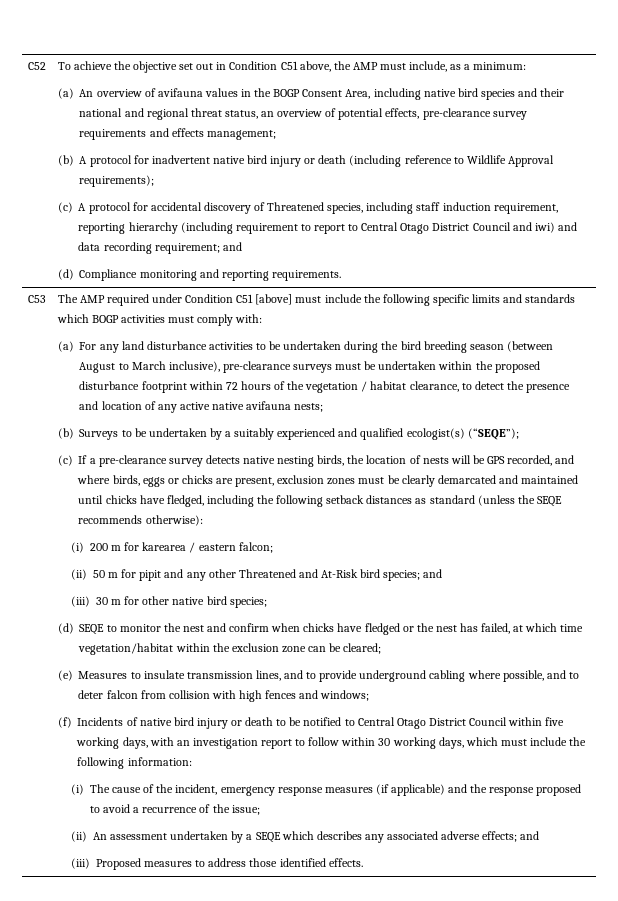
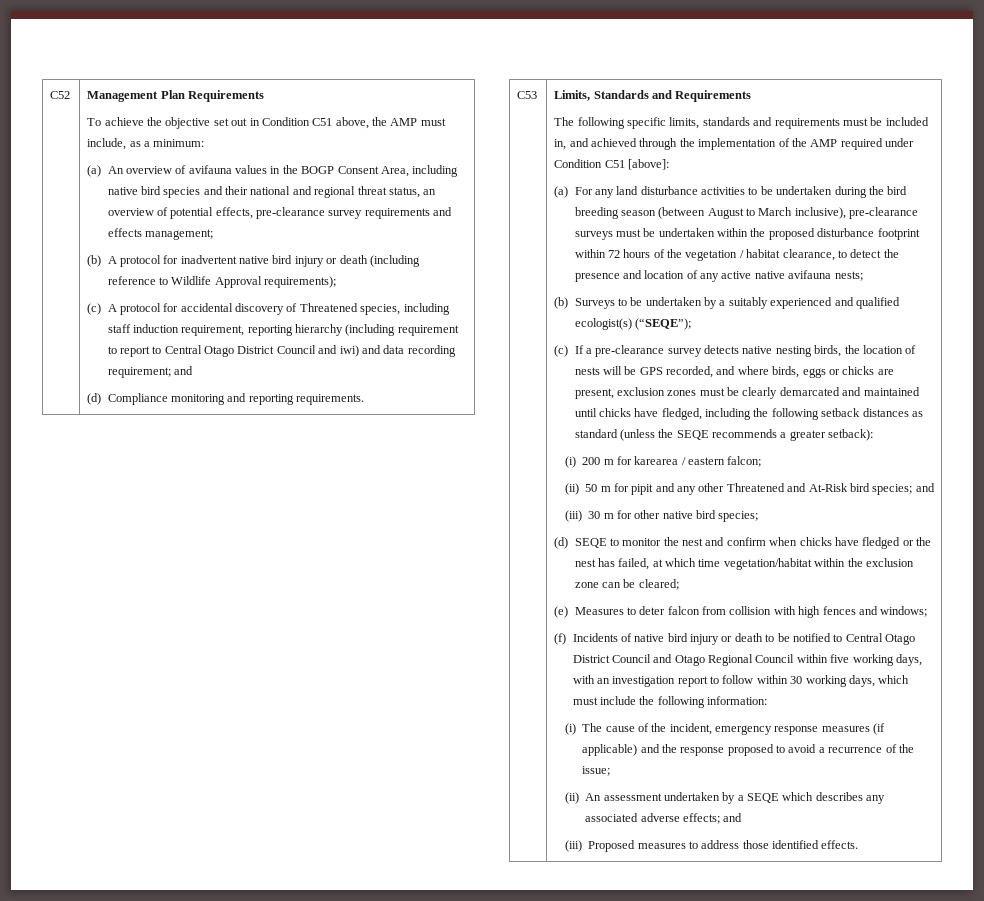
(46, 66) none -> [87,90,265,102] Management Plan Requirements //
[57,294,78,303] The -> [554,90,752,102] [554,117,929,129] [554,138,807,150] Limits, Standards and Requirements // The following specific limits, standards and requirements must be included in, and achieved through the implementation of the
[255,294,576,306] [56,314,263,326] [above] must include the following specific limits and standards which BOGP activities must comply with: -> [628,159,670,170] [above]:
[145,515,203,526] otherwise): -> [780,429,874,441] a greater setback):
[143,670,579,682] insulate transmission lines, and to provide underground cabling where possible, and to -> (636, 611) none
(507, 721) none -> [653,654,795,666] and Otago Regional Council

